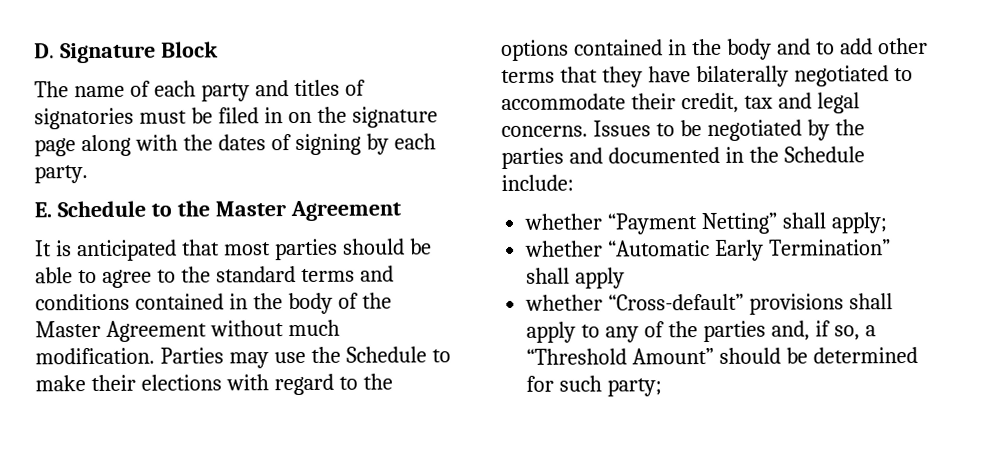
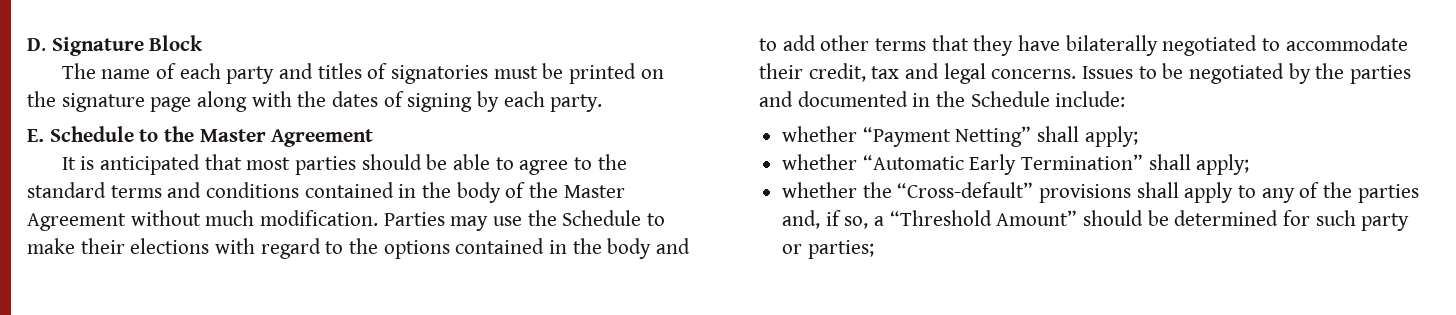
[217,107,283,124] filed in -> [569,63,637,84] printed
[575,267,626,289] [525,294,604,311] apply // whether -> [1196,154,1250,175] [782,182,892,198] apply; // whether the
[607,378,663,397] party; -> [1361,213,1410,231] [782,240,874,259] party or parties;

